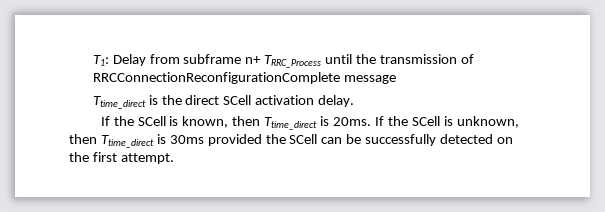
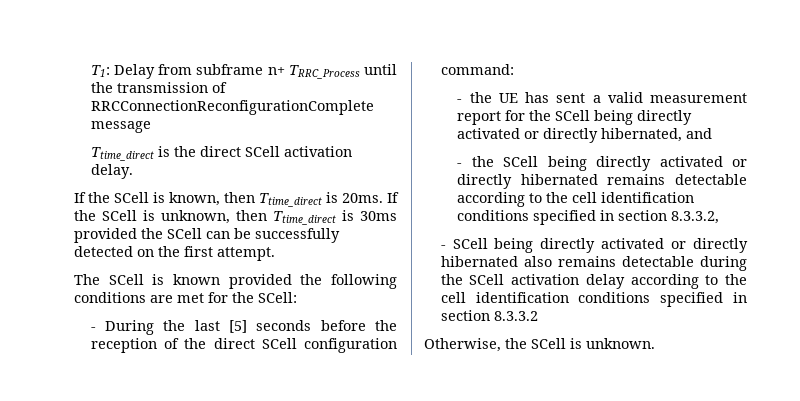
(174, 158) none -> [74,274,397,289] [74,292,297,303] [90,320,397,335] [90,338,397,353] [440,64,514,75] [457,92,747,103] [457,110,693,125] [457,128,713,143] [457,156,747,171] [457,174,747,189] [457,192,695,207] [457,210,720,225] [440,238,748,253] [440,256,747,271] [440,274,747,289] [440,292,747,307] [440,310,538,321] [424,338,655,352] // The SCell is known provided the following conditions are met for the SCell: // - During the last [5] seconds before the reception of the direct SCell configuration command: // - the UE has sent a valid measurement report for the SCell being directly activated or directly hibernated, and // - the SCell being directly activated or directly hibernated remains detectable according to the cell identification conditions specified in section 8.3.3.2, // - SCell being directly activated or directly hibernated also remains detectable during the SCell activation delay according to the cell identification conditions specified in section 8.3.3.2 // Otherwise, the SCell is unknown.

